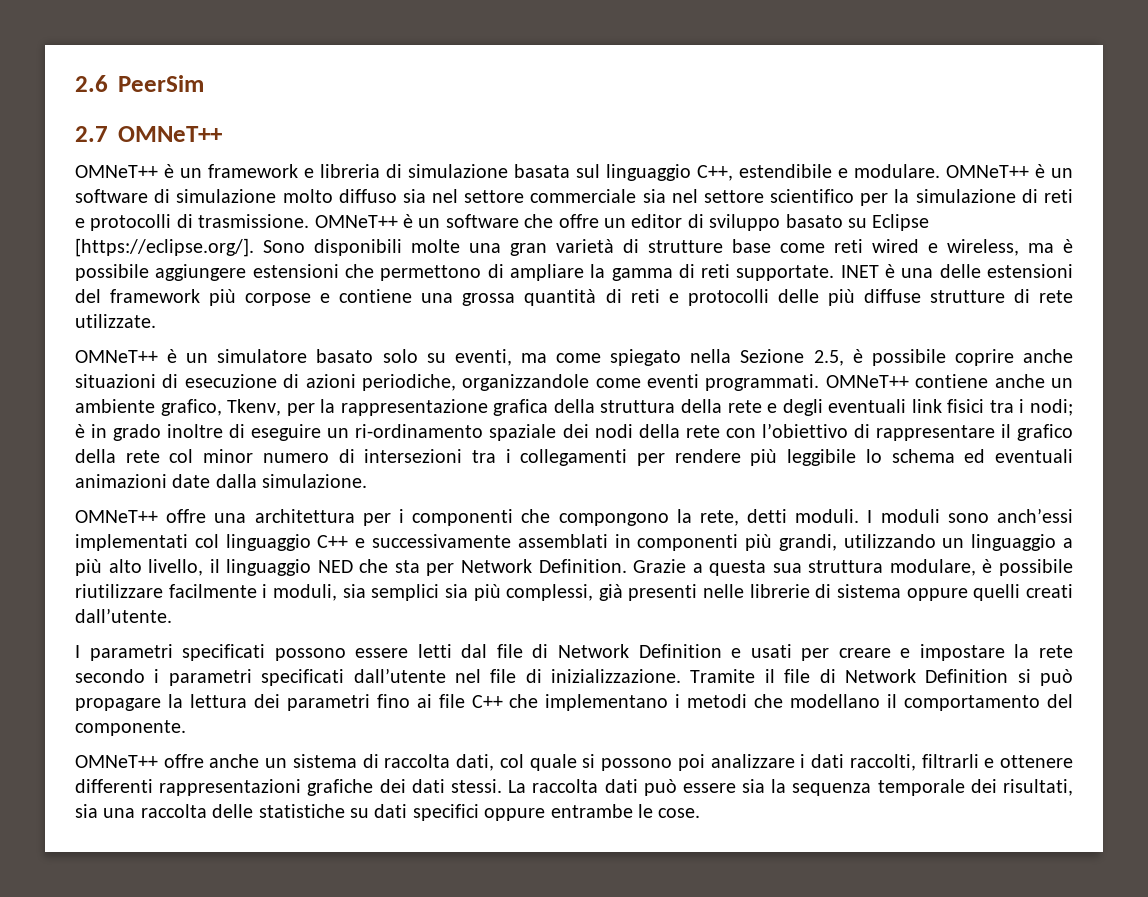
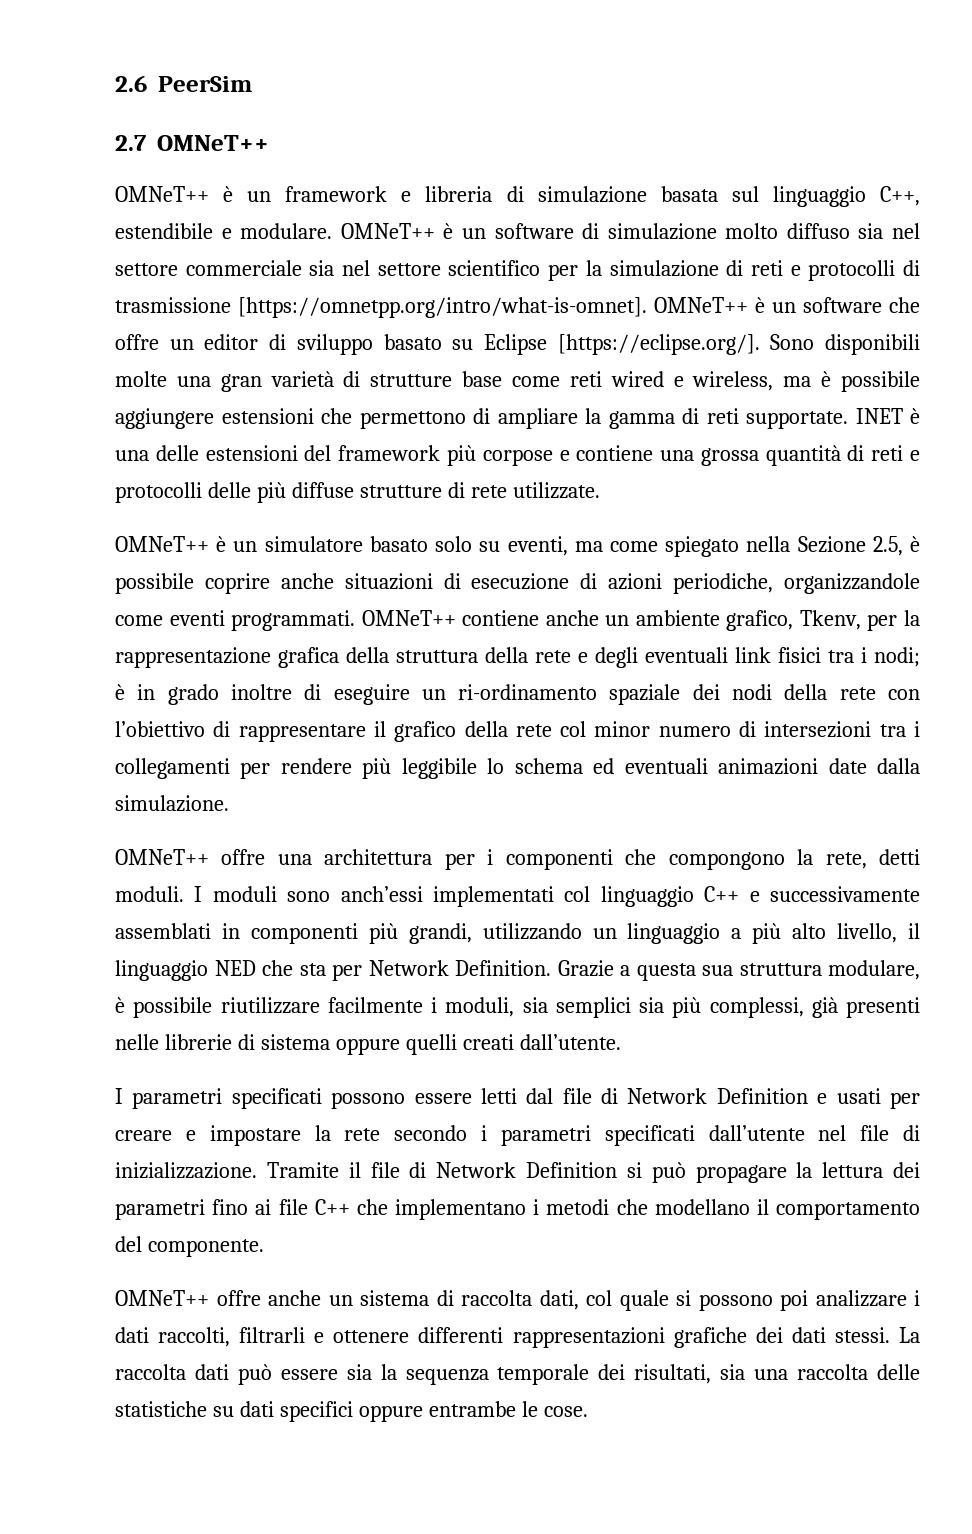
[198,214,310,228] trasmissione. -> [115,297,647,318] trasmissione [https://omnetpp.org/intro/what-is-omnet].

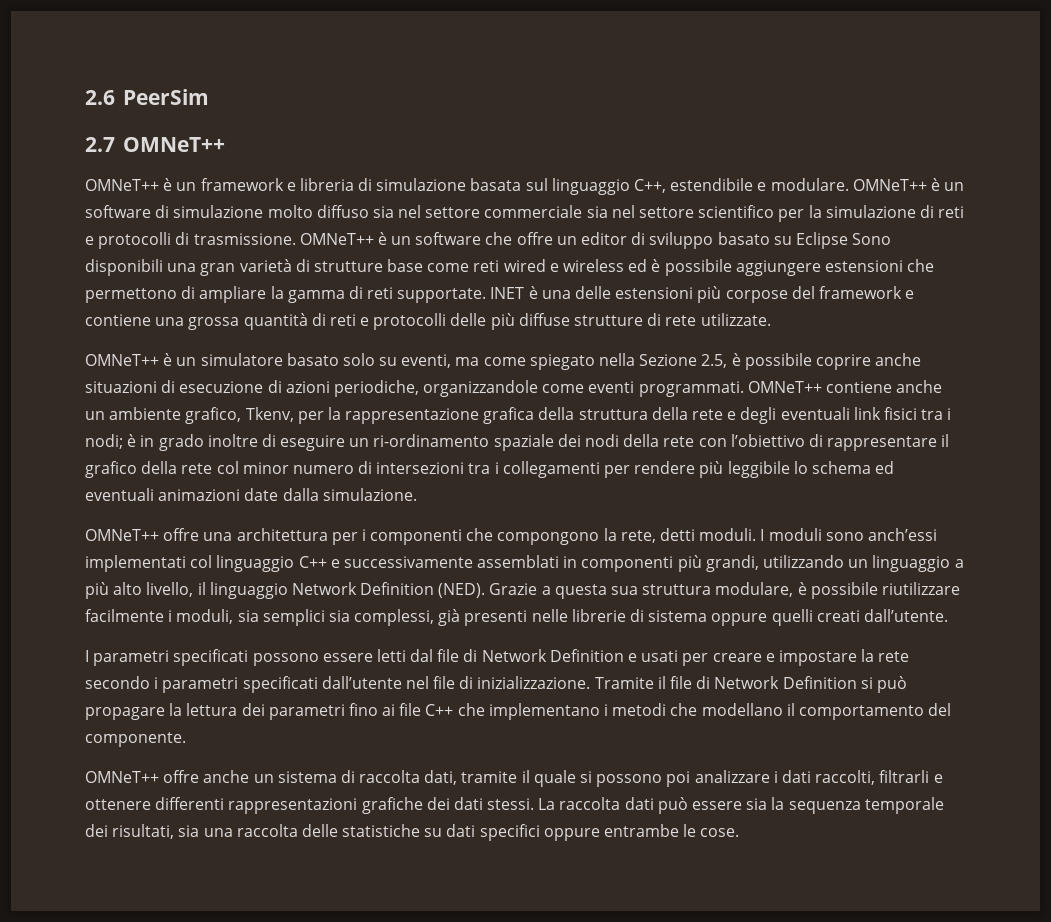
[115,297,647,318] trasmissione [https://omnetpp.org/intro/what-is-omnet]. -> [193,233,296,245] trasmissione.
[557,334,760,355] [https://eclipse.org/]. -> (848, 240) none
[115,371,167,387] molte -> (163, 267) none
[692,371,812,391] wireless, ma -> [563,259,648,272] wireless ed
[304,445,553,466] del framework più corpose -> [697,286,902,303] più corpose del framework
[214,960,551,981] NED che sta per Network Definition. -> [291,582,486,598] Network Definition (NED).
[672,997,702,1018] più -> (350, 616) none
[586,1290,612,1306] col -> [461,770,530,783] tramite il

